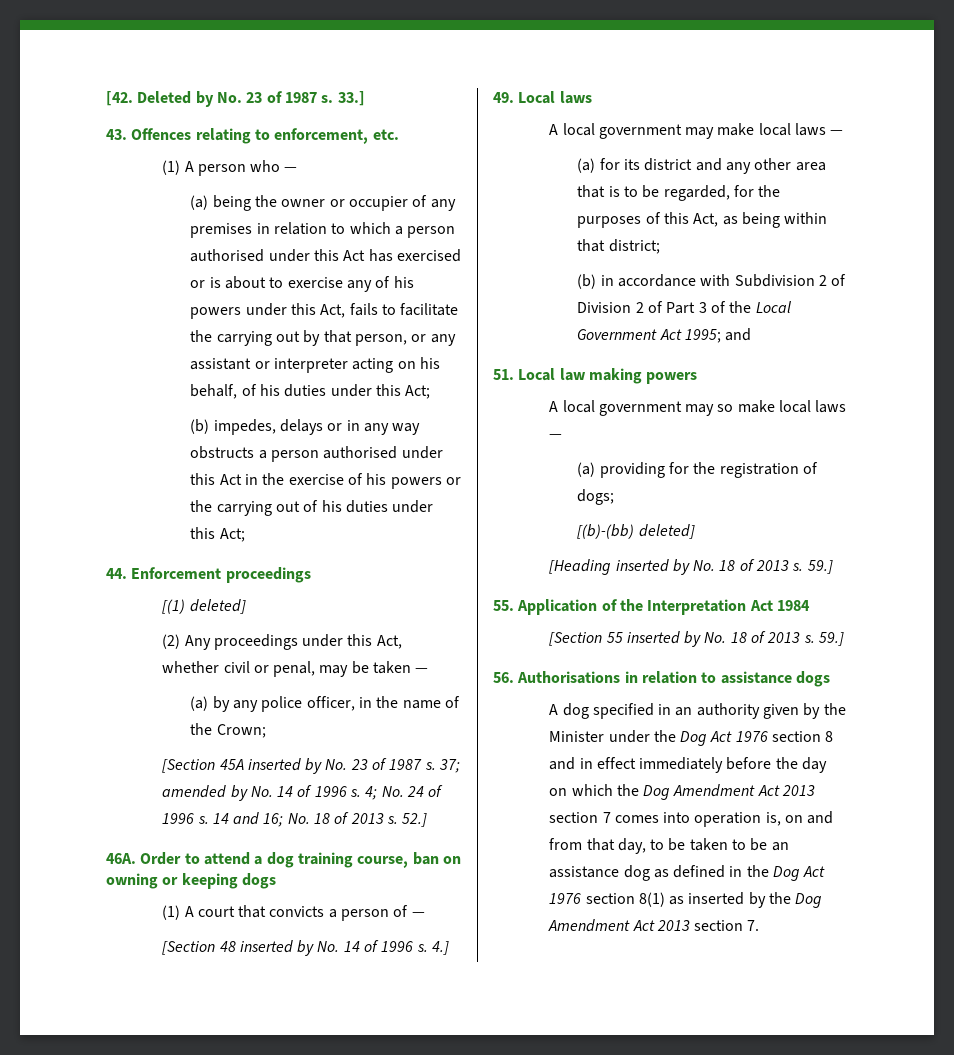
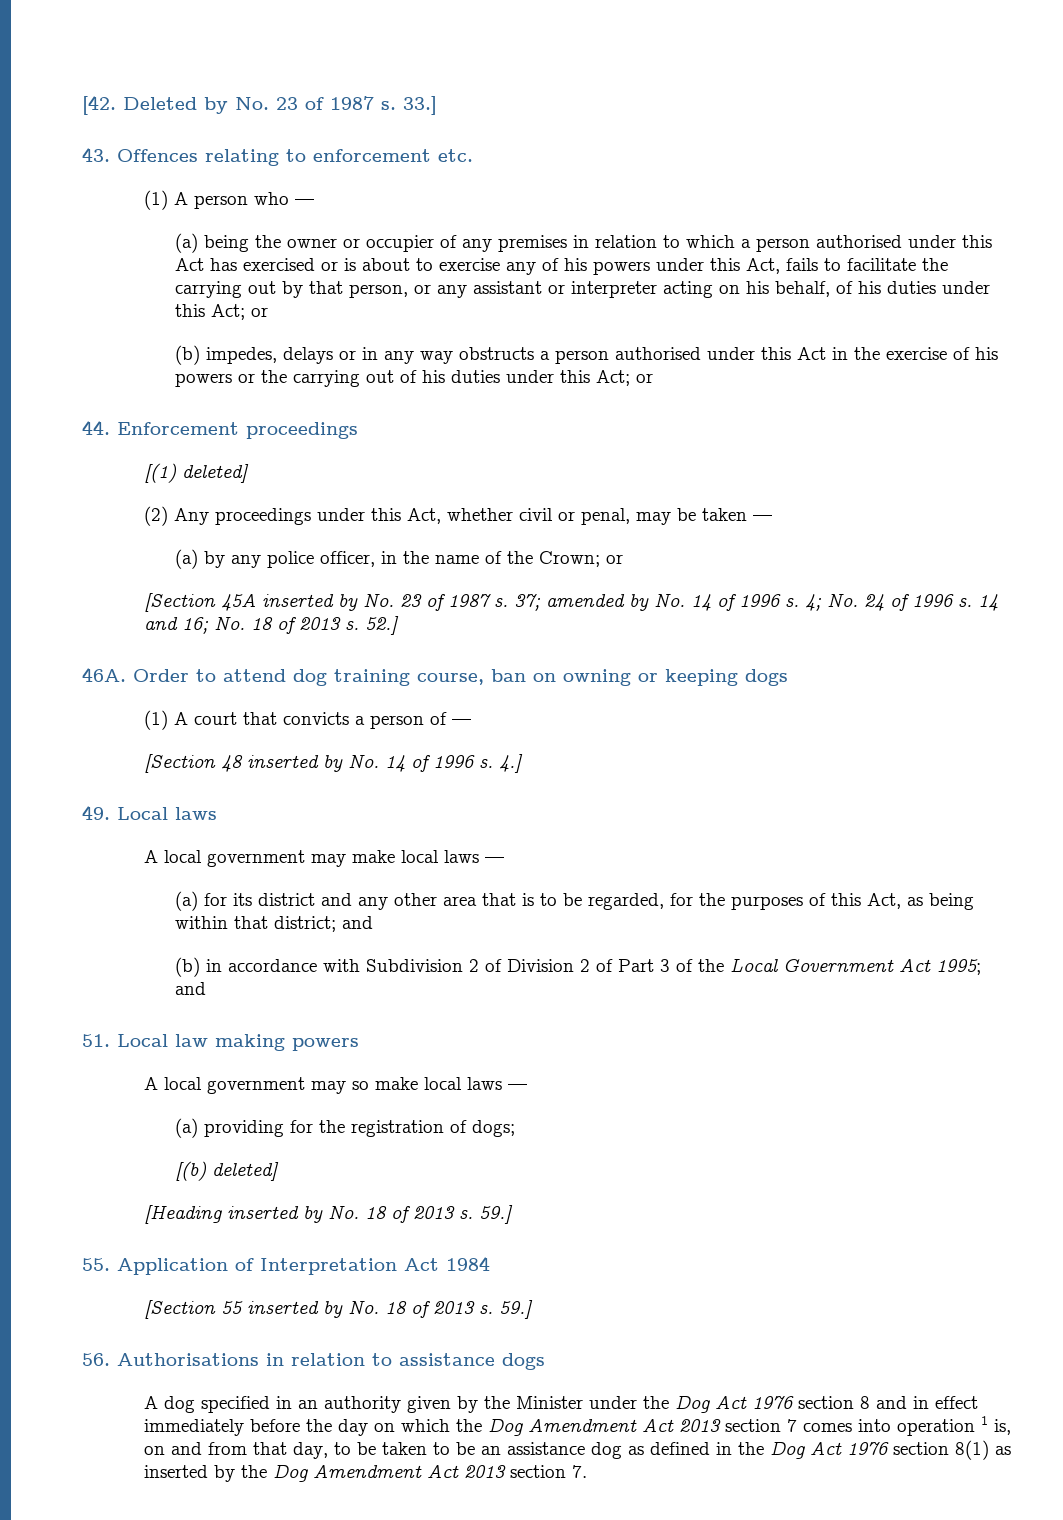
[274,128,369,144] enforcement, -> [313,149,431,162] enforcement
(431, 392) none -> [251,307,269,317] or
(245, 535) none -> [636,373,654,383] or
(266, 731) none -> [606,554,624,564] or
[254,856,263,865] a -> (286, 675) none
(660, 246) none -> [342,916,374,929] and
[577,524,635,539] [(b)-(bb) -> [175,1161,208,1181] [(b)
[619,599,643,611] the -> (254, 1264) none
(762, 819) none -> [981,1416,989,1425] 1

